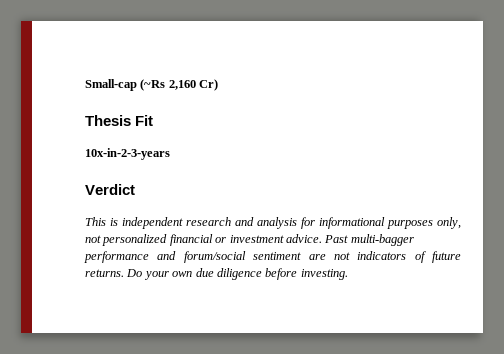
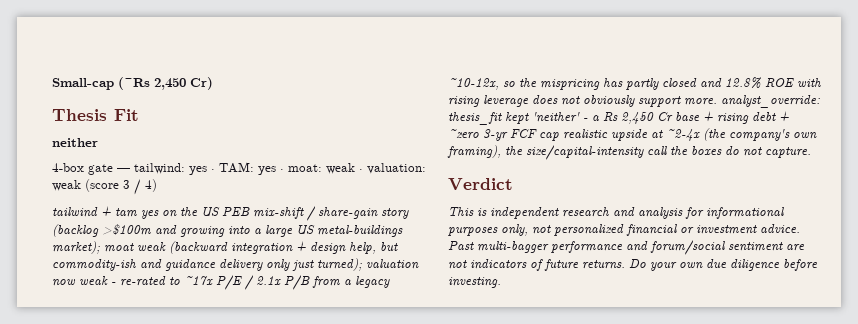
[168,80,196,90] 2,160 -> [154,78,186,90] 2,450
[85,148,170,160] 10x-in-2-3-years -> [52,138,98,147] [52,162,426,175] [52,179,157,195] [52,205,409,221] [52,224,403,237] [52,240,398,254] [52,258,419,271] [52,275,390,290] [448,77,821,90] [448,95,820,108] [448,110,789,125] [448,128,817,141] [447,145,811,160] neither // 4-box gate — tailwind: yes · TAM: yes · moat: weak · valuation: weak (score 3 / 4) // tailwind + tam yes on the US PEB mix-shift / share-gain story (backlog >$100m and growing into a large US metal-buildings market); moat weak (backward integration + design help, but commodity-ish and guidance delivery only just turned); valuation now weak - re-rated to ~17x P/E / 2.1x P/B from a legacy ~10-12x, so the mispricing has partly closed and 12.8% ROE with rising leverage does not obviously support more. analyst_override: thesis_fit kept 'neither' - a Rs 2,450 Cr base + rising debt + ~zero 3-yr FCF cap realistic upside at ~2-4x (the company's own framing), the size/capital-intensity call the boxes do not capture.

